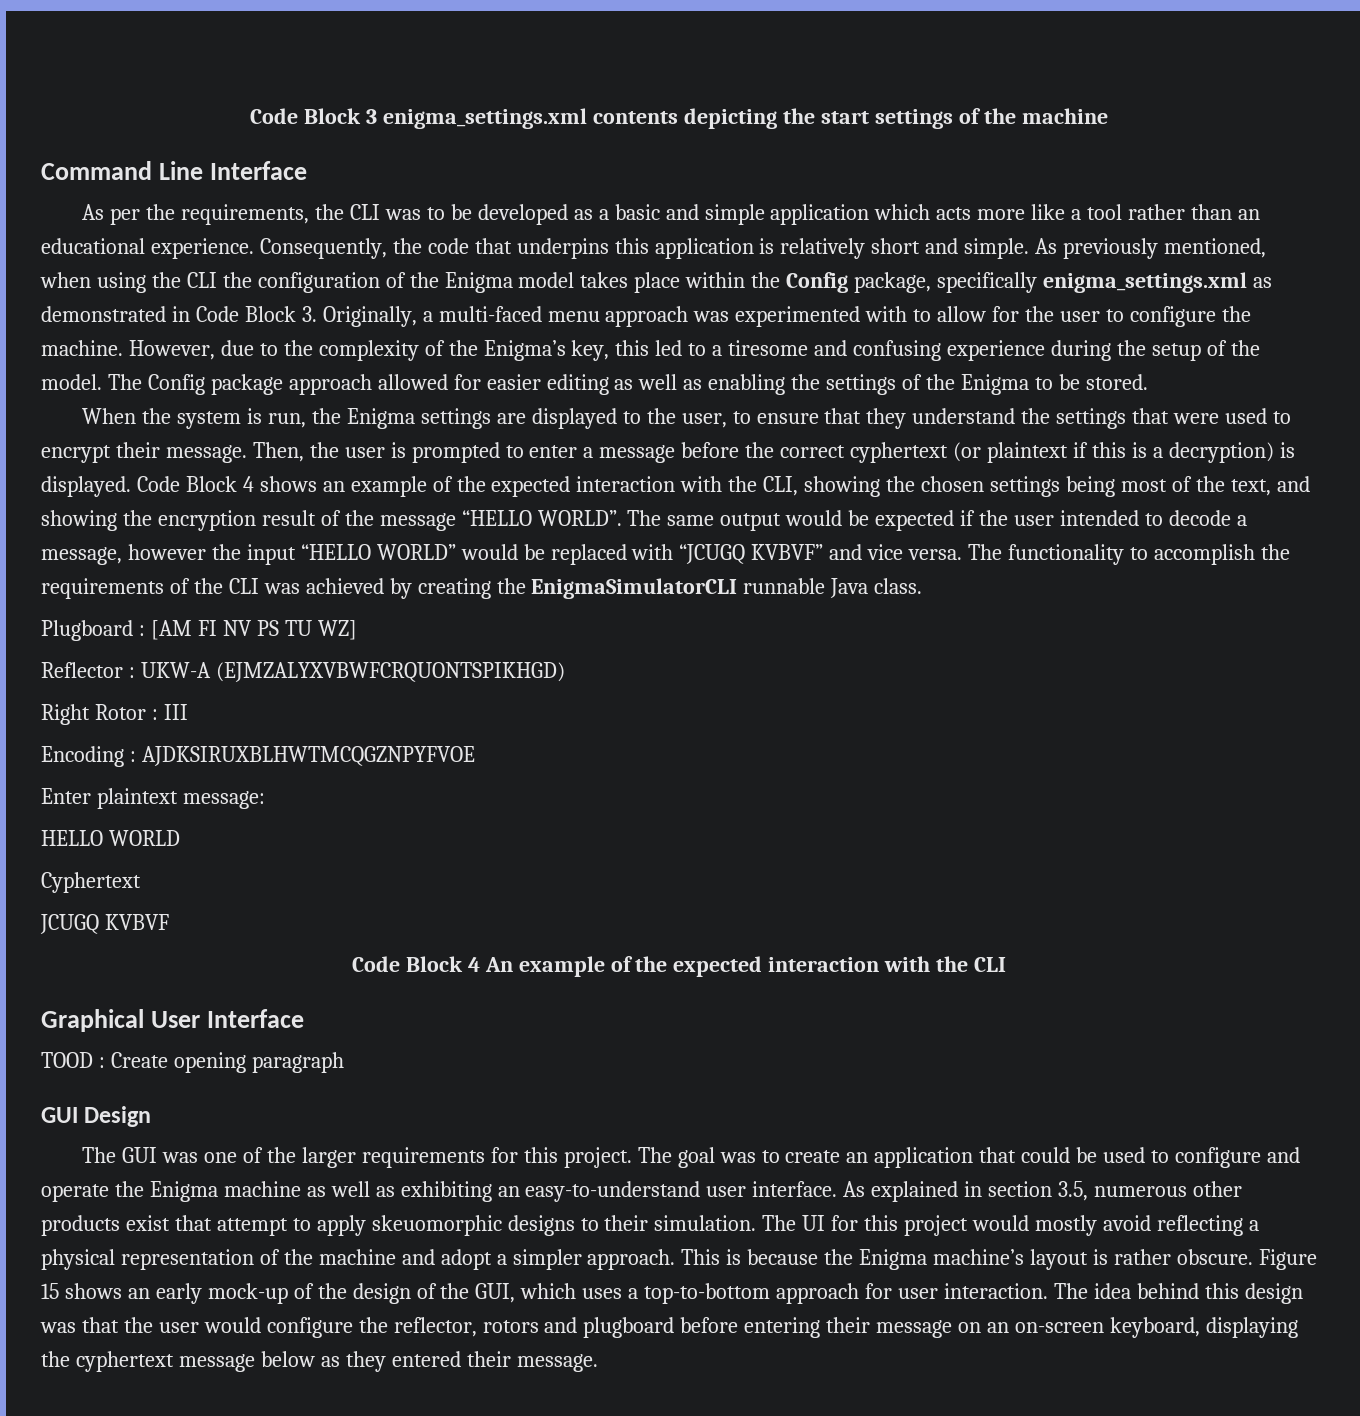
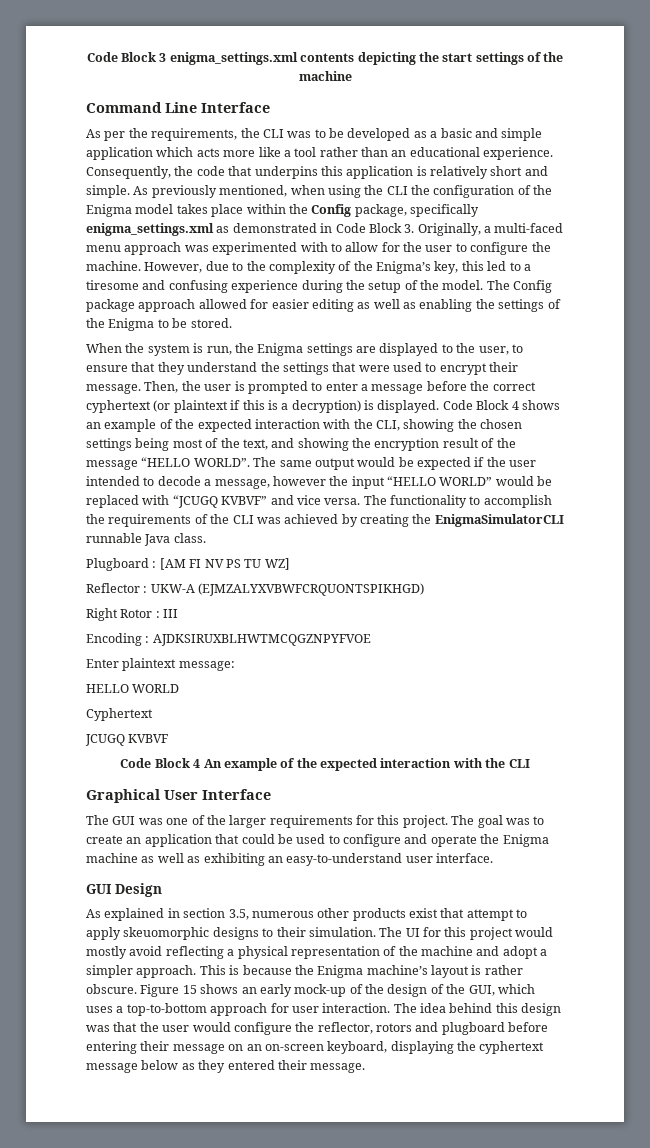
[41,1052,344,1073] [41,1106,152,1127] // TOOD : Create opening paragraph // GUI Design -> (271, 794) none
(838, 1189) none -> [86,883,162,897] // GUI Design //

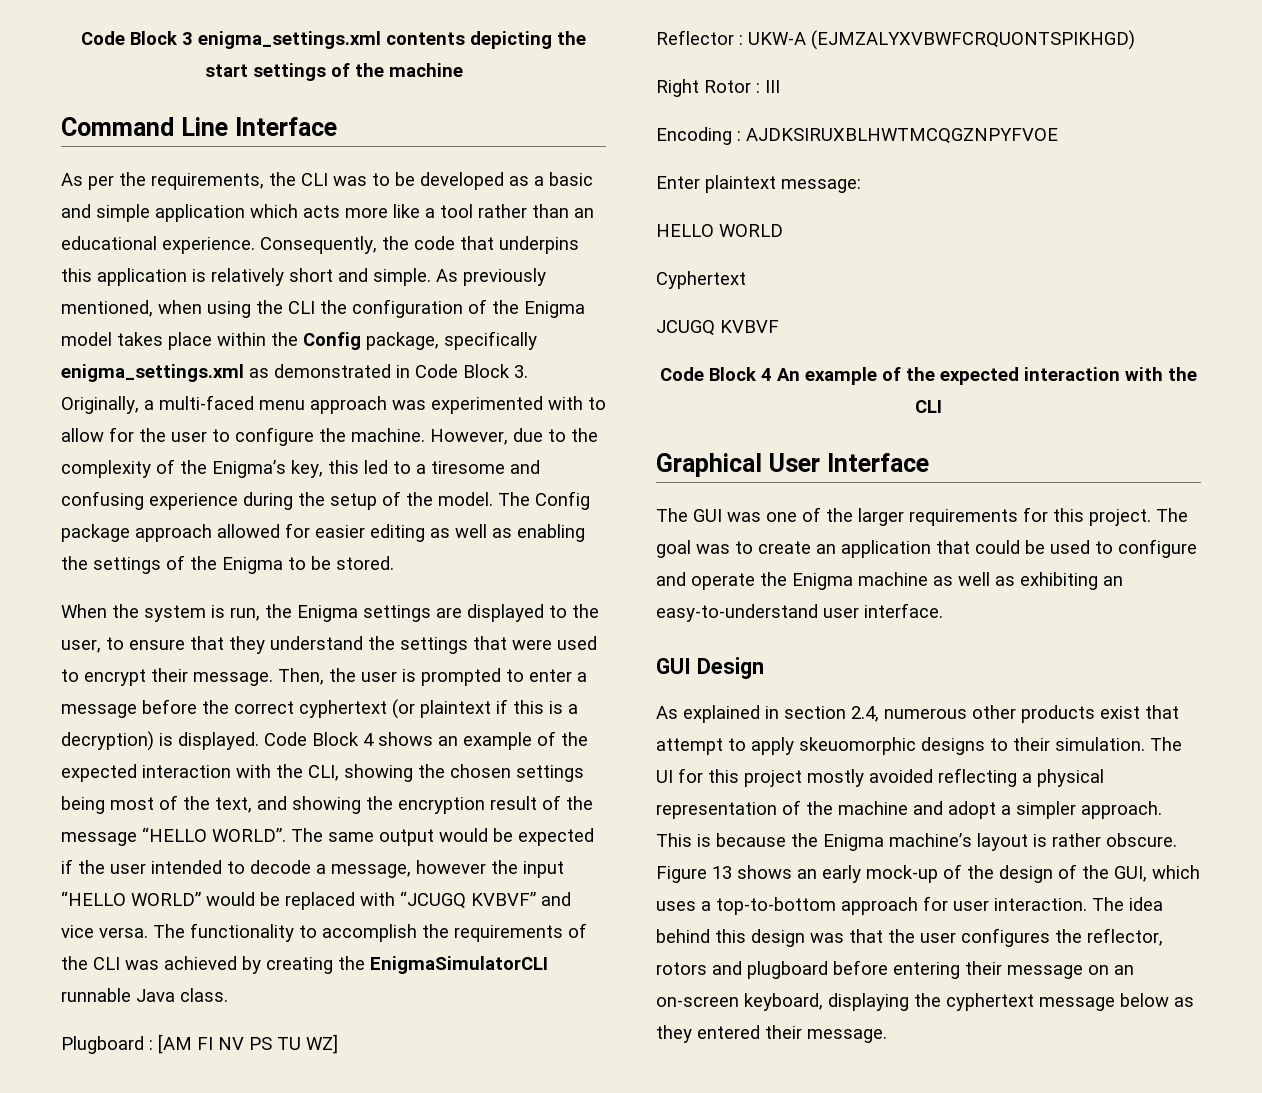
[228,909,249,920] 3.5, -> [851,706,879,722] 2.4,
[515,927,554,937] [86,946,163,959] would mostly avoid -> [807,769,933,787] mostly avoided
[182,985,197,994] 15 -> [712,866,732,879] 13
[192,1022,292,1035] would configure -> [961,928,1050,947] configures

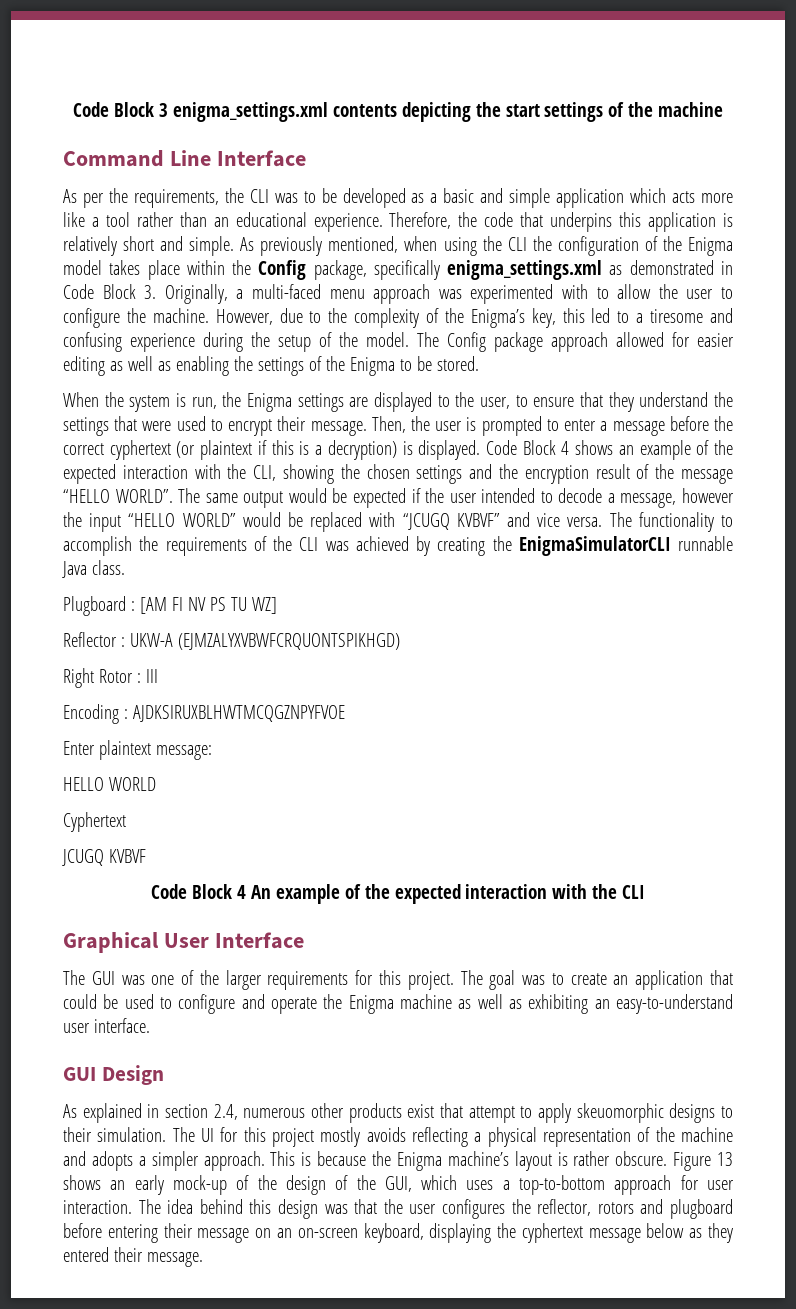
[260,236,377,254] Consequently, -> [389,212,452,229] Therefore,
[109,427,134,442] for -> (652, 291) none
[61,795,361,814] being most of the text, and showing -> [469,464,493,479] and
[869,769,933,783] avoided -> [366,1127,406,1142] avoids
[948,801,996,819] adopt -> [91,1151,133,1171] adopts

